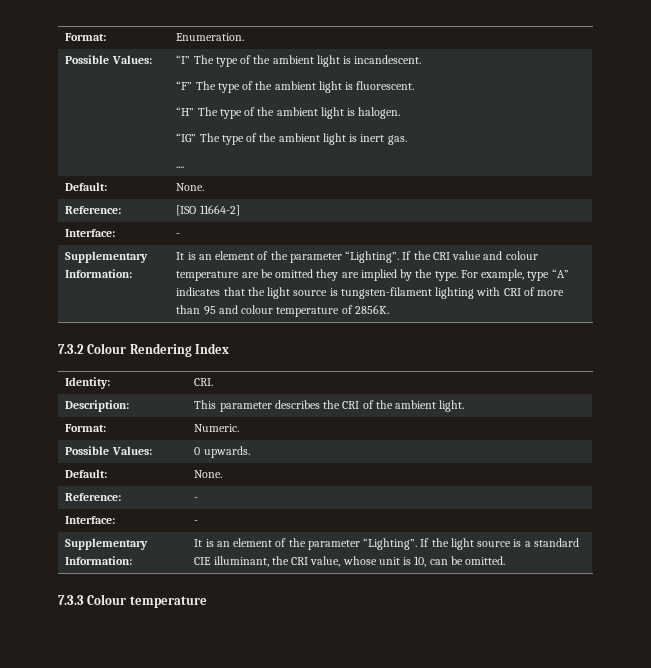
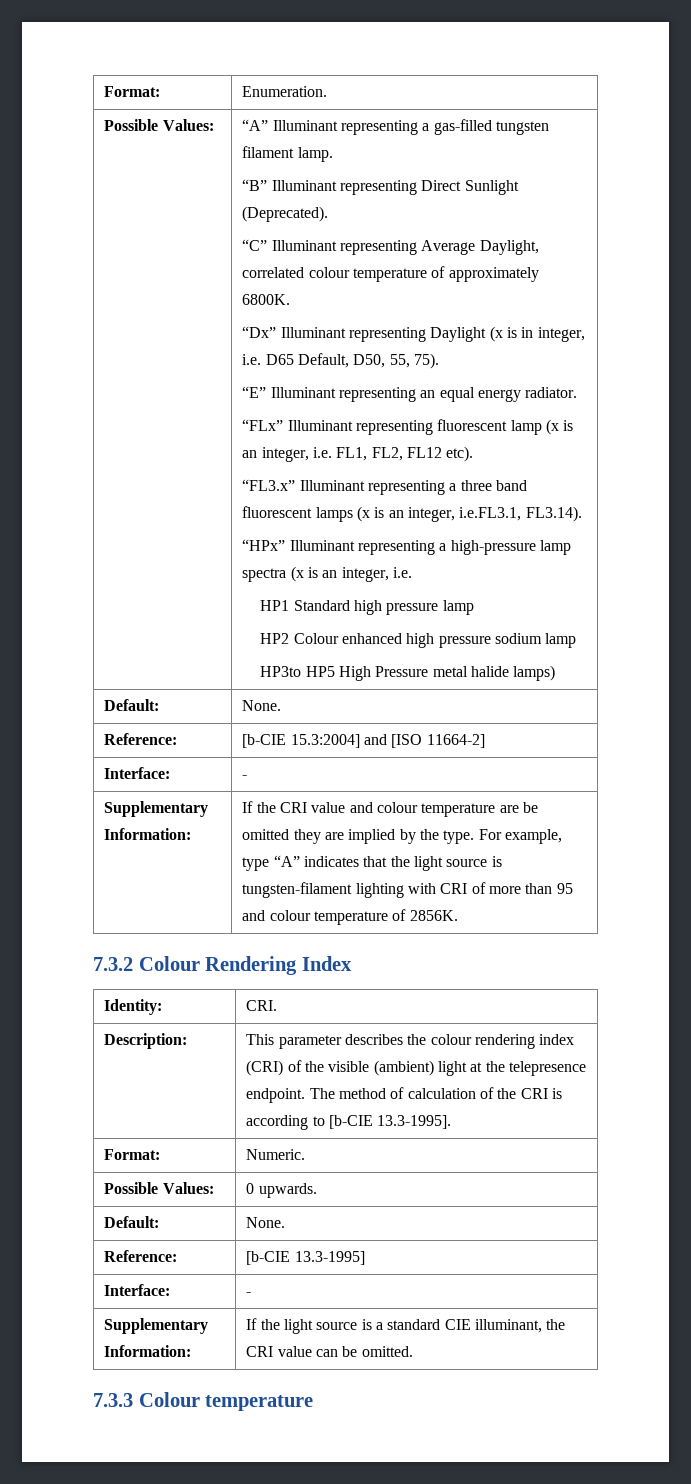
[176,55,422,67] [176,81,415,93] [176,107,401,119] [176,133,407,145] [176,166,185,168] [65,182,108,191] [176,183,205,191] [65,206,122,214] “I” The type of the ambient light is incandescent. // “F” The type of the ambient light is fluorescent. // “H” The type of the ambient light is halogen. // “IG” The type of the ambient light is inert gas. // .... // Default: | None. // Reference: | -> [242,119,549,135] [242,146,333,162] [242,179,519,195] [242,206,329,222] [242,239,539,255] [242,266,539,282] [242,294,291,305] [242,326,585,342] [242,353,439,369] [242,386,578,402] [242,419,574,435] [242,446,474,462] [242,479,527,495] [242,506,582,522] [242,539,571,555] [242,566,412,582] [260,600,474,615] [260,633,577,648] [260,665,556,681] [104,699,160,711] [242,700,282,711] [104,733,178,745] [242,734,387,748] “A” Illuminant representing a gas-filled tungsten filament lamp. // “B” Illuminant representing Direct Sunlight (Deprecated). // “C” Illuminant representing Average Daylight, correlated colour temperature of approximately 6800K. // “Dx” Illuminant representing Daylight (x is in integer, i.e. D65 Default, D50, 55, 75). // “E” Illuminant representing an equal energy radiator. // “FLx” Illuminant representing fluorescent lamp (x is an integer, i.e. FL1, FL2, FL12 etc). // “FL3.x” Illuminant representing a three band fluorescent lamps (x is an integer, i.e.FL3.1, FL3.14). // “HPx” Illuminant representing a high-pressure lamp spectra (x is an integer, i.e. // HP1 Standard high pressure lamp // HP2 Colour enhanced high pressure sodium lamp // HP3to HP5 High Pressure metal halide lamps) // Default: | None. // Reference: | [b-CIE 15.3:2004] and
[176,251,400,263] It is an element of the parameter “Lighting”. -> (192, 834) none
[342,400,465,412] CRI of the ambient light. -> [430,1034,575,1049] [246,1060,586,1076] [246,1087,562,1103] [246,1115,452,1130] colour rendering index (CRI) of the visible (ambient) light at the telepresence endpoint. The method of calculation of the CRI is according to [b-CIE 13.3-1995].
[194,497,199,501] [65,516,116,524] [194,520,199,524] [65,538,149,550] [65,556,133,565] [194,538,418,550] - // Interface: | - // Supplementary Information: | It is an element of the parameter “Lighting”. -> [246,1251,365,1265] [104,1284,171,1296] [246,1292,252,1296] [104,1318,209,1334] [104,1345,192,1357] [b-CIE 13.3-1995] // Interface: | - // Supplementary Information: |
[310,556,427,567] value, whose unit is 10, -> [277,1346,312,1357] value

